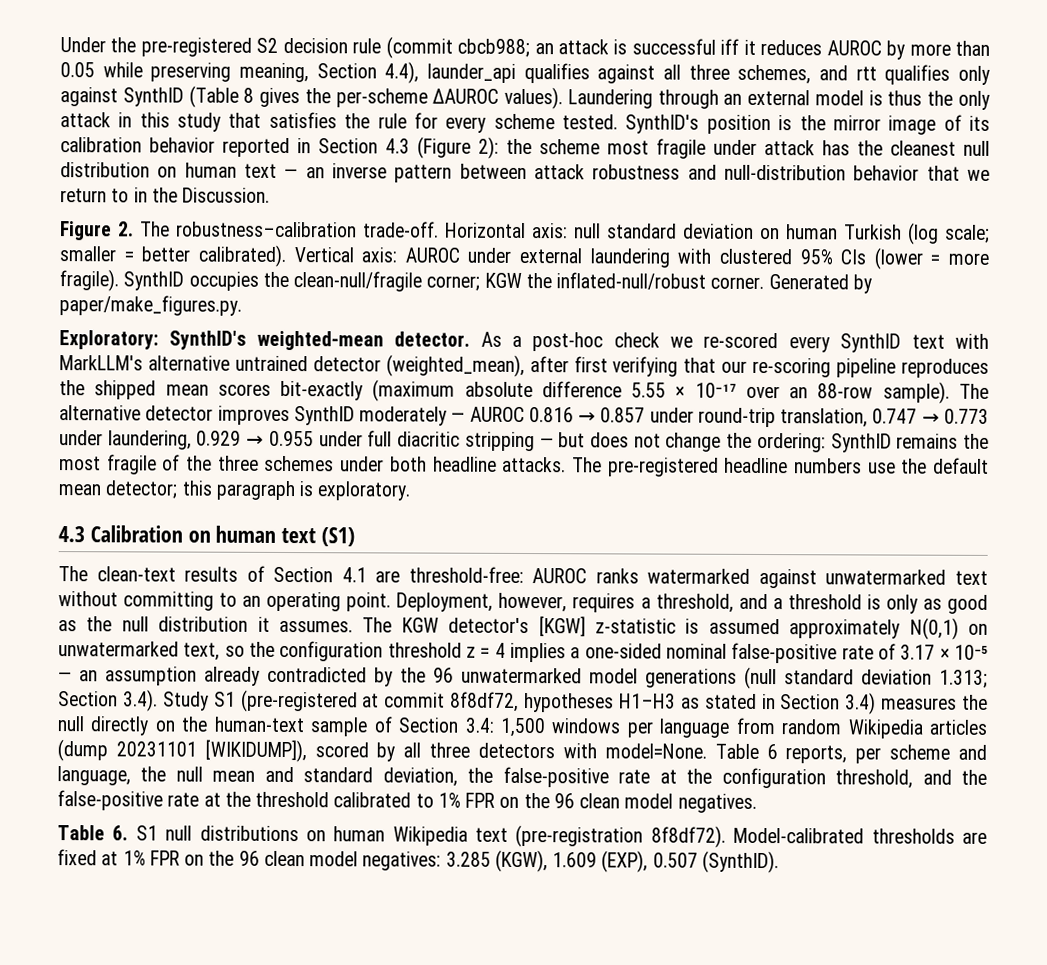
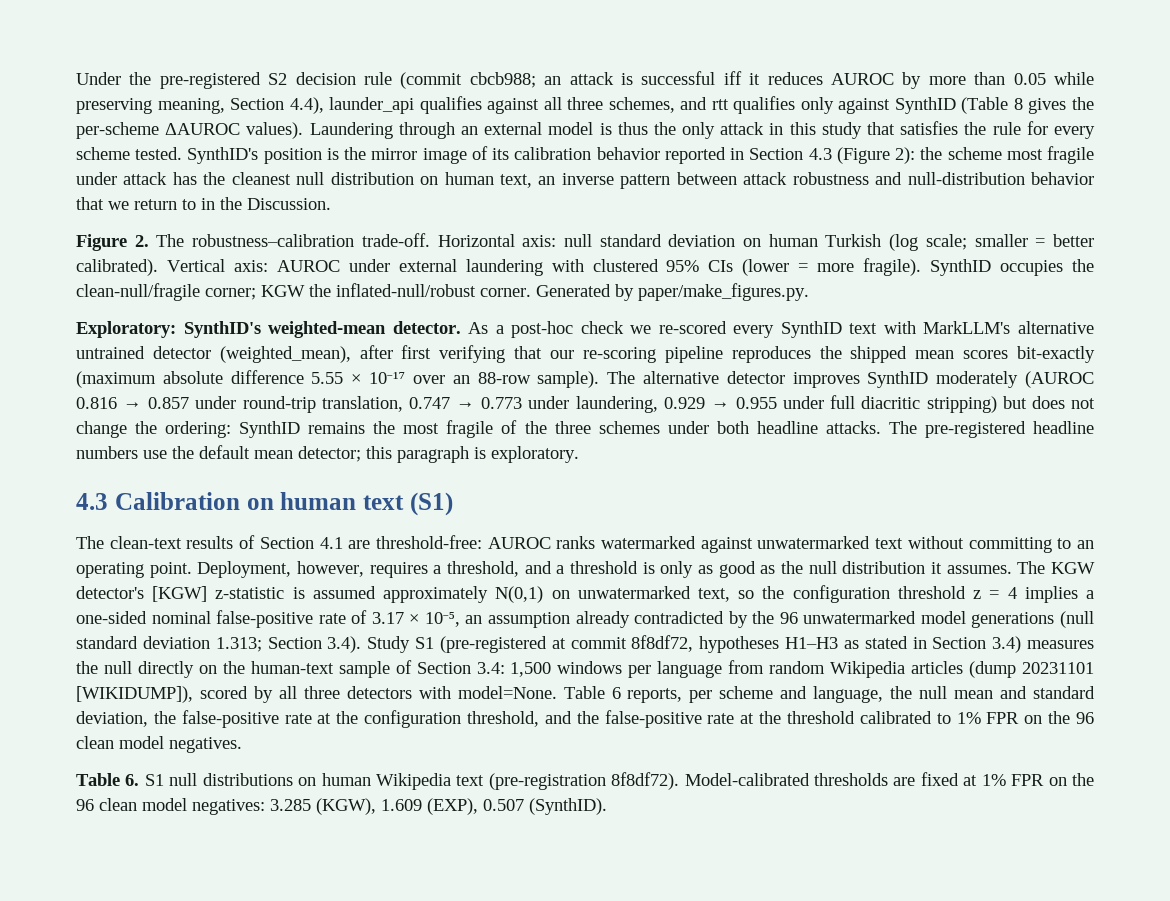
[244,163,299,179] text — -> [500,174,532,188] text,
[451,406,525,423] — AUROC -> [1025,371,1094,388] (AUROC
[464,431,554,452] stripping — -> [926,396,997,413] stripping)
[954,644,989,660] [58,672,72,682] 10⁻⁵ — -> [424,612,460,627] 10⁻⁵,

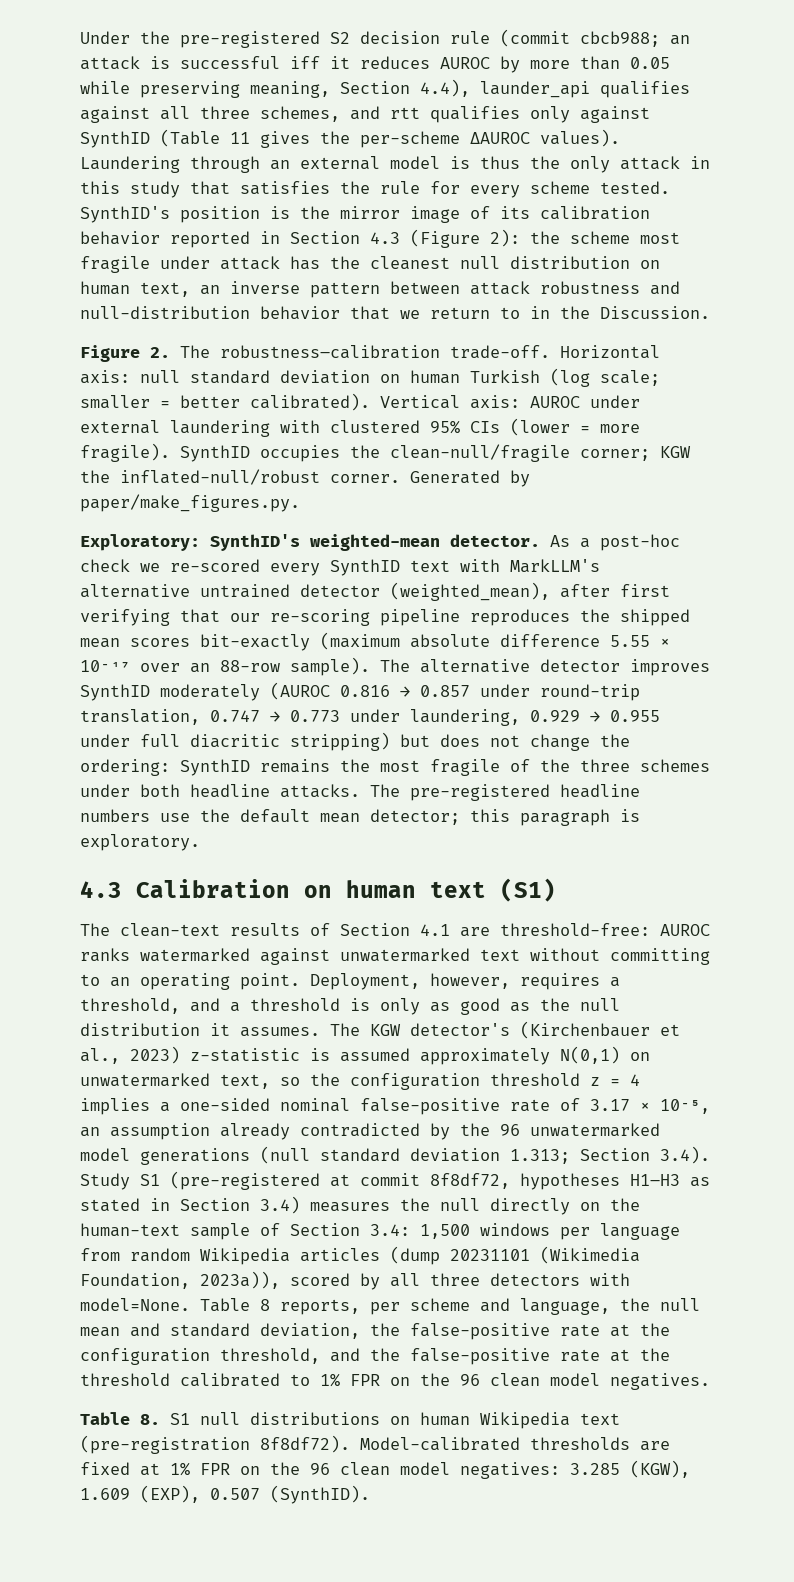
[1013,98,1023,110] 8 -> [230,132,250,144] 11
[152,586,208,602] [KGW] -> [520,1021,680,1039] [80,1046,180,1064] (Kirchenbauer et al., 2023)
[76,686,193,703] [WIKIDUMP]), -> [540,1246,640,1264] [80,1271,280,1289] (Wikimedia Foundation, 2023a)),
[611,687,621,699] 6 -> [260,1299,270,1311] 8
[125,774,140,786] 6. -> [140,1414,160,1425] 8.

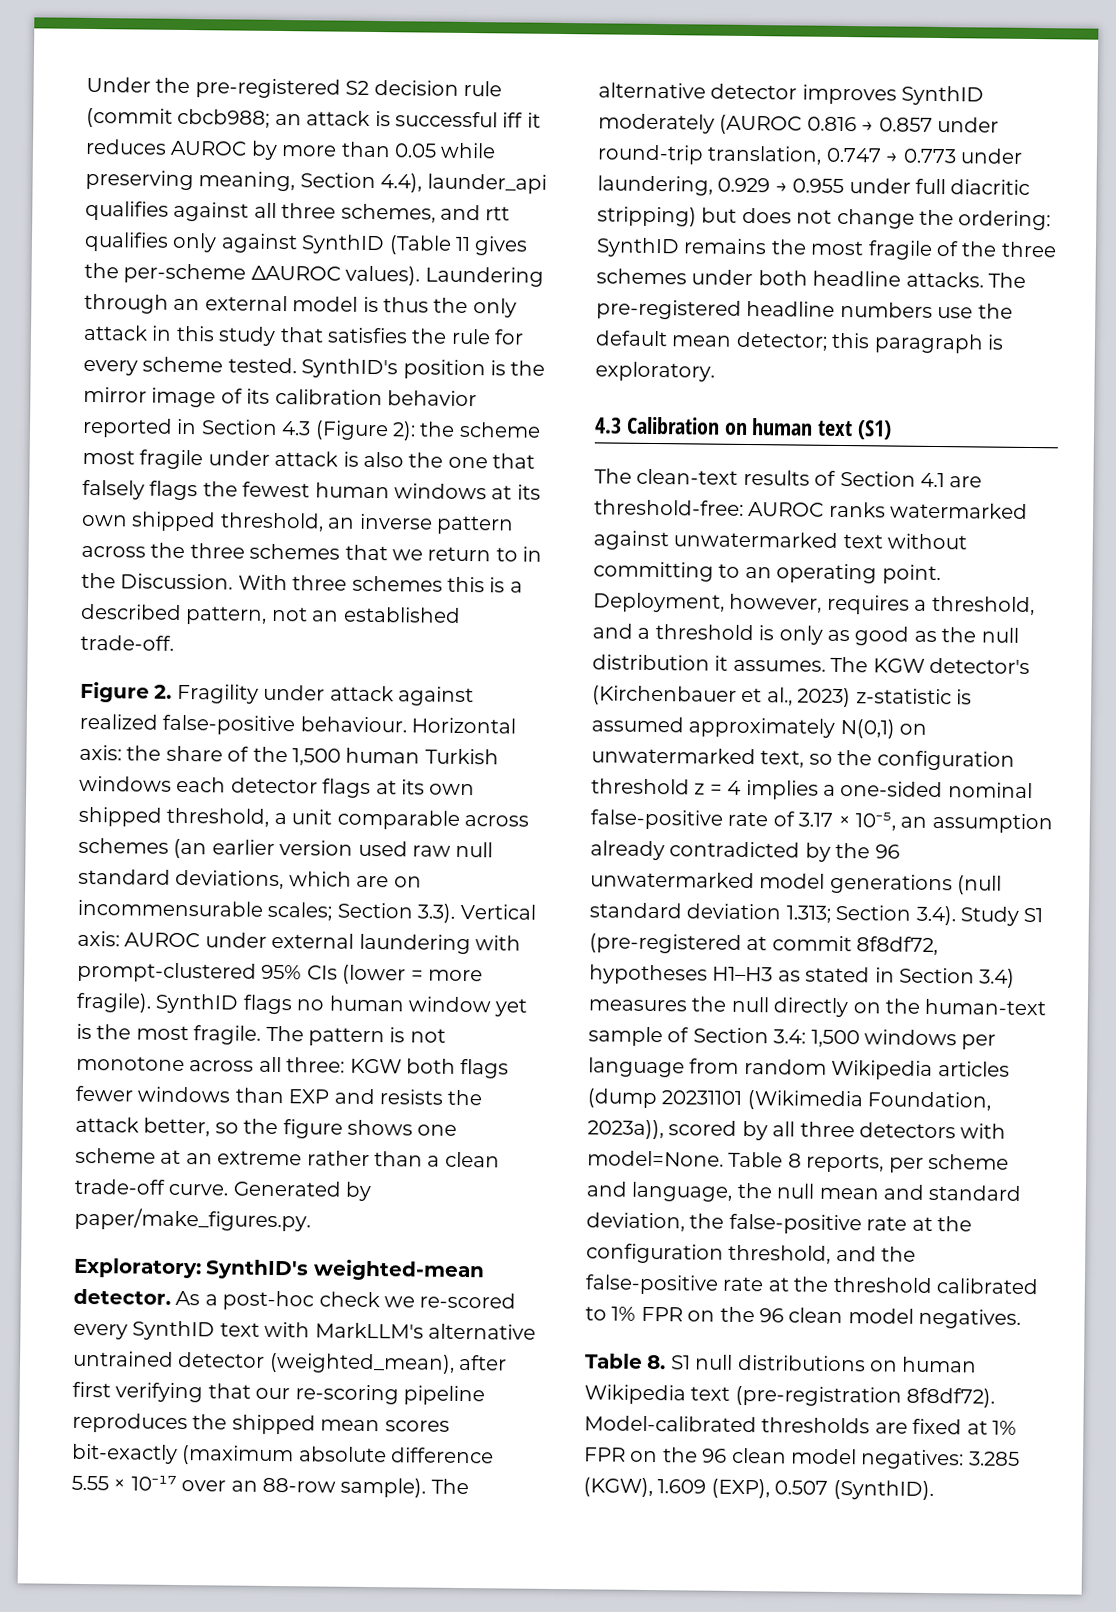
[290,256,660,270] [80,281,680,298] [80,306,340,320] has the cleanest null distribution on human text, an inverse pattern between attack robustness and null-distribution behavior -> [342,451,536,469] [82,479,541,501] [81,511,514,535] [81,542,341,560] is also the one that falsely flags the fewest human windows at its own shipped threshold, an inverse pattern across the three schemes
[80,345,660,362] [80,368,660,387] [80,393,370,411] // Figure 2. The robustness–calibration trade-off. Horizontal axis: null standard deviation on human Turkish (log scale; smaller = better calibrated). -> [237,574,523,593] [80,603,461,625] [80,634,174,651] [80,681,474,707] [79,713,517,736] [79,744,499,766] [79,775,476,799] [78,806,529,830] [78,837,494,859] [78,868,422,890] [77,899,456,923] With three schemes this is a described pattern, not an established trade-off. // Figure 2. Fragility under attack against realized false-positive behaviour. Horizontal axis: the share of the 1,500 human Turkish windows each detector flags at its own shipped threshold, a unit comparable across schemes (an earlier version used raw null standard deviations, which are on incommensurable scales; Section 3.3).
[330,420,420,433] clustered -> [77,961,257,983] prompt-clustered
[260,444,691,462] [80,469,400,485] occupies the clean-null/fragile corner; KGW the inflated-null/robust corner. -> [242,994,528,1017] [76,1023,446,1047] [76,1055,510,1079] [75,1085,483,1106] [75,1116,458,1139] [75,1147,500,1168] [74,1178,229,1196] flags no human window yet is the most fragile. The pattern is not monotone across all three: KGW both flags fewer windows than EXP and resists the attack better, so the figure shows one scheme at an extreme rather than a clean trade-off curve.

